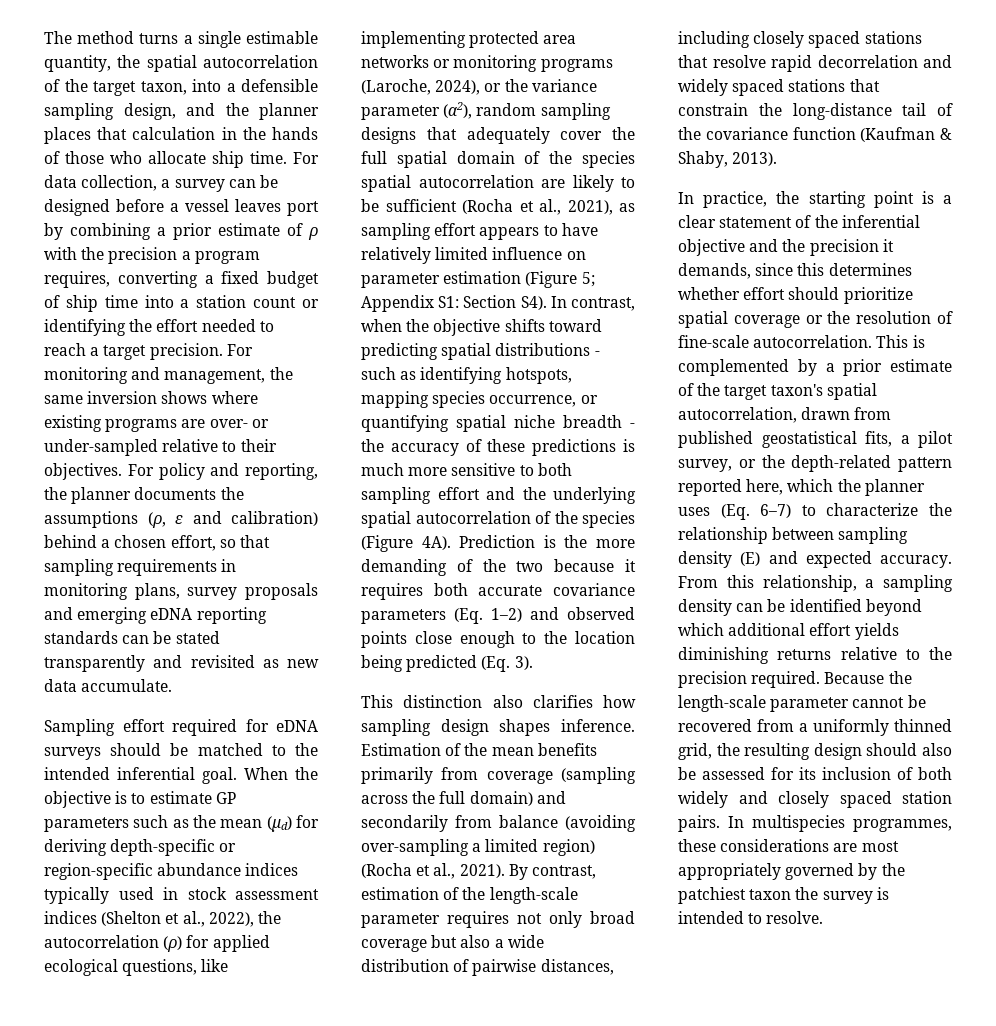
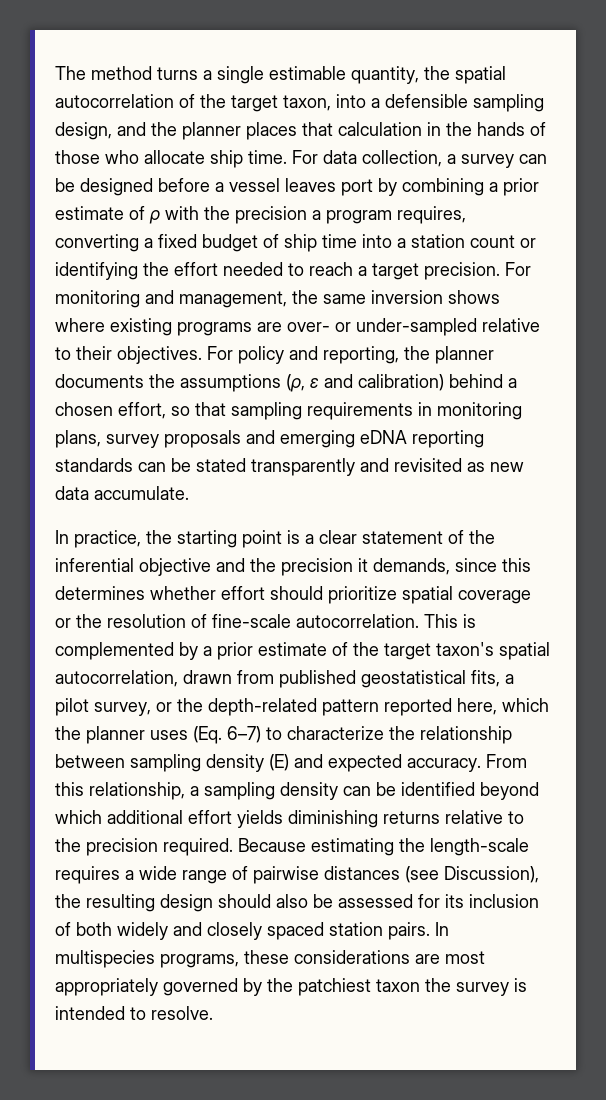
[44,719,318,736] [44,743,318,760] [44,767,318,784] [44,791,236,808] [44,815,319,832] [44,839,237,856] [44,863,299,880] [44,887,319,904] [44,911,281,927] [44,935,270,952] [44,959,229,976] [361,31,577,48] [361,55,613,72] [361,79,597,95] [361,102,611,120] [361,127,635,144] [361,151,635,168] [361,175,635,192] [361,199,635,215] [361,223,598,240] [361,247,586,264] [361,271,595,288] [361,295,635,312] [361,319,602,336] [361,343,600,360] [361,367,572,384] [361,391,598,408] [361,415,635,432] [361,439,635,456] [361,463,572,476] [361,487,636,504] [361,511,635,528] [361,535,635,552] [361,559,636,576] [361,583,635,600] [361,607,635,624] [361,631,635,648] [361,655,533,672] [361,695,636,708] [361,719,635,736] [361,743,597,756] [361,767,636,784] [361,791,566,806] [361,815,636,832] [361,839,595,856] [361,863,596,880] [361,887,578,904] [361,911,635,928] [361,935,544,952] [361,959,614,976] [678,31,922,48] [678,55,952,72] [678,79,880,96] [678,103,953,120] [678,127,952,142] [678,151,778,168] // Sampling effort required for eDNA surveys should be matched to the intended inferential goal. When the objective is to estimate GP parameters such as the mean (μd) for deriving depth-specific or region-specific abundance indices typically used in stock assessment indices (Shelton et al., 2022), the autocorrelation (ρ) for applied ecological questions, like implementing protected area networks or monitoring programs (Laroche, 2024), or the variance parameter (α2), random sampling designs that adequately cover the full spatial domain of the species spatial autocorrelation are likely to be sufficient (Rocha et al., 2021), as sampling effort appears to have relatively limited influence on parameter estimation (Figure 5; Appendix S1: Section S4). In contrast, when the objective shifts toward predicting spatial distributions - such as identifying hotspots, mapping species occurrence, or quantifying spatial niche breadth - the accuracy of these predictions is much more sensitive to both sampling effort and the underlying spatial autocorrelation of the species (Figure 4A). Prediction is the more demanding of the two because it requires both accurate covariance parameters (Eq. 1–2) and observed points close enough to the location being predicted (Eq. 3). // This distinction also clarifies how sampling design shapes inference. Estimation of the mean benefits primarily from coverage (sampling across the full domain) and secondarily from balance (avoiding over-sampling a limited region) (Rocha et al., 2021). By contrast, estimation of the length-scale parameter requires not only broad coverage but also a wide distribution of pairwise distances, including closely spaced stations that resolve rapid decorrelation and widely spaced stations that constrain the long-distance tail of the covariance function (Kaufman & Shaby, 2013). -> (189, 493) none
[888,671,912,684] [678,695,926,712] [678,719,952,736] [678,743,712,760] the length-scale parameter cannot be recovered from a uniformly thinned grid, -> [311,838,529,856] [55,866,539,884] estimating the length-scale requires a wide range of pairwise distances (see Discussion),
[853,819,952,832] programmes, -> [160,954,239,968] programs,

